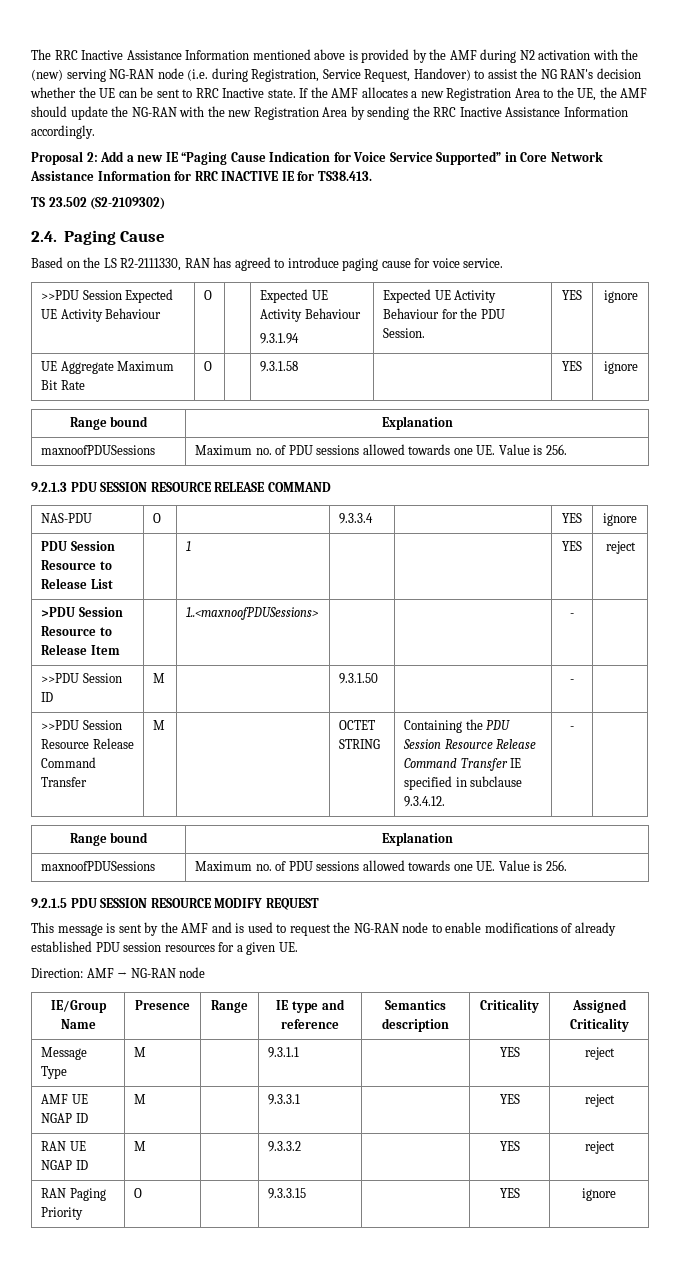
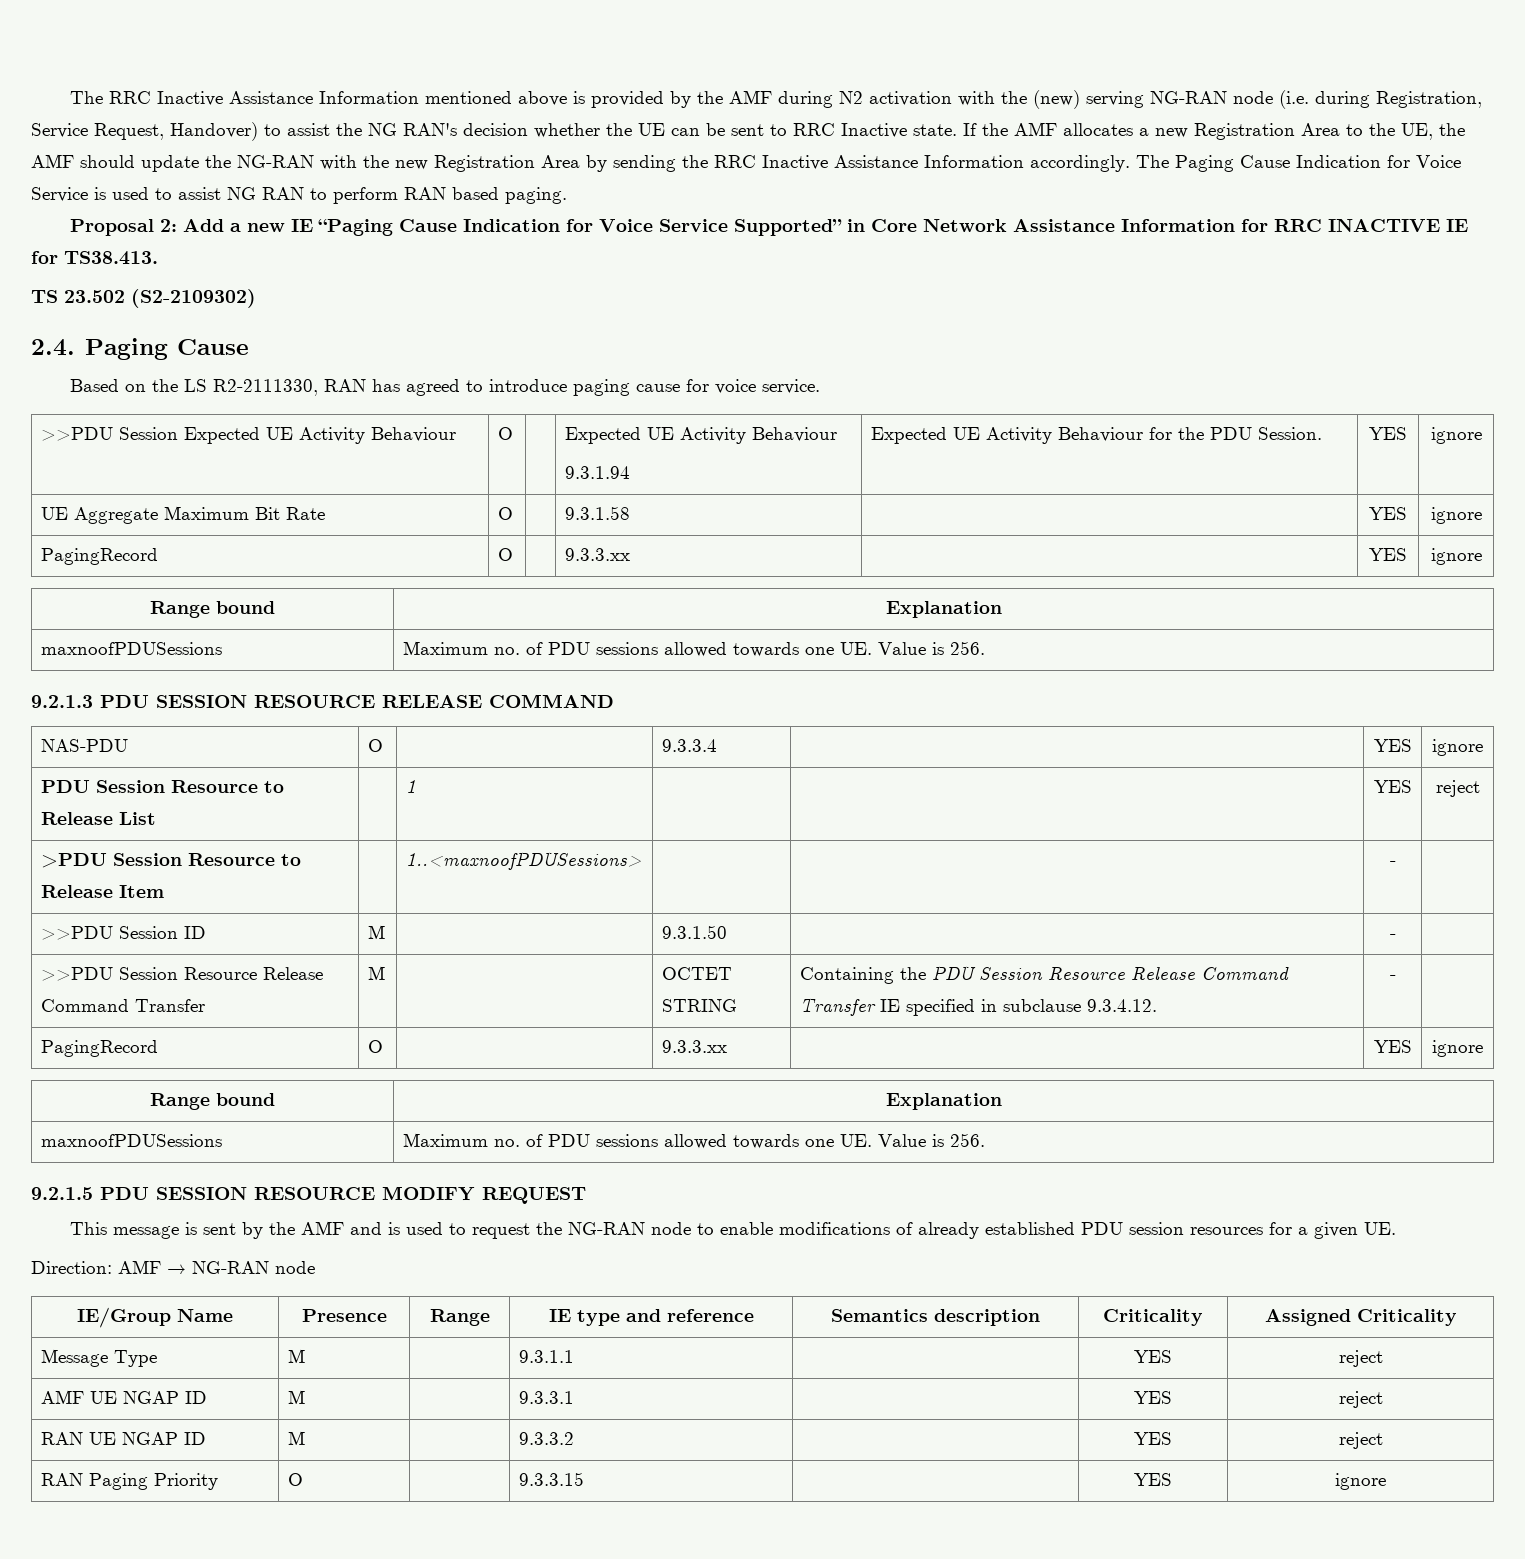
(95, 132) none -> [1136,155,1461,172] [31,187,567,204] The Paging Cause Indication for Voice Service is used to assist NG RAN to perform RAN based paging.
(638, 367) none -> [40,548,158,565] [497,548,513,561] [564,548,630,561] [1369,548,1407,561] [1430,548,1482,565] // PagingRecord | O | | 9.3.3.xx | | YES | ignore
(574, 728) none -> [40,1040,158,1057] [367,1040,383,1053] [661,1040,727,1053] [1373,1040,1412,1053] [1432,1040,1483,1057] // PagingRecord | O | | 9.3.3.xx | | YES | ignore

